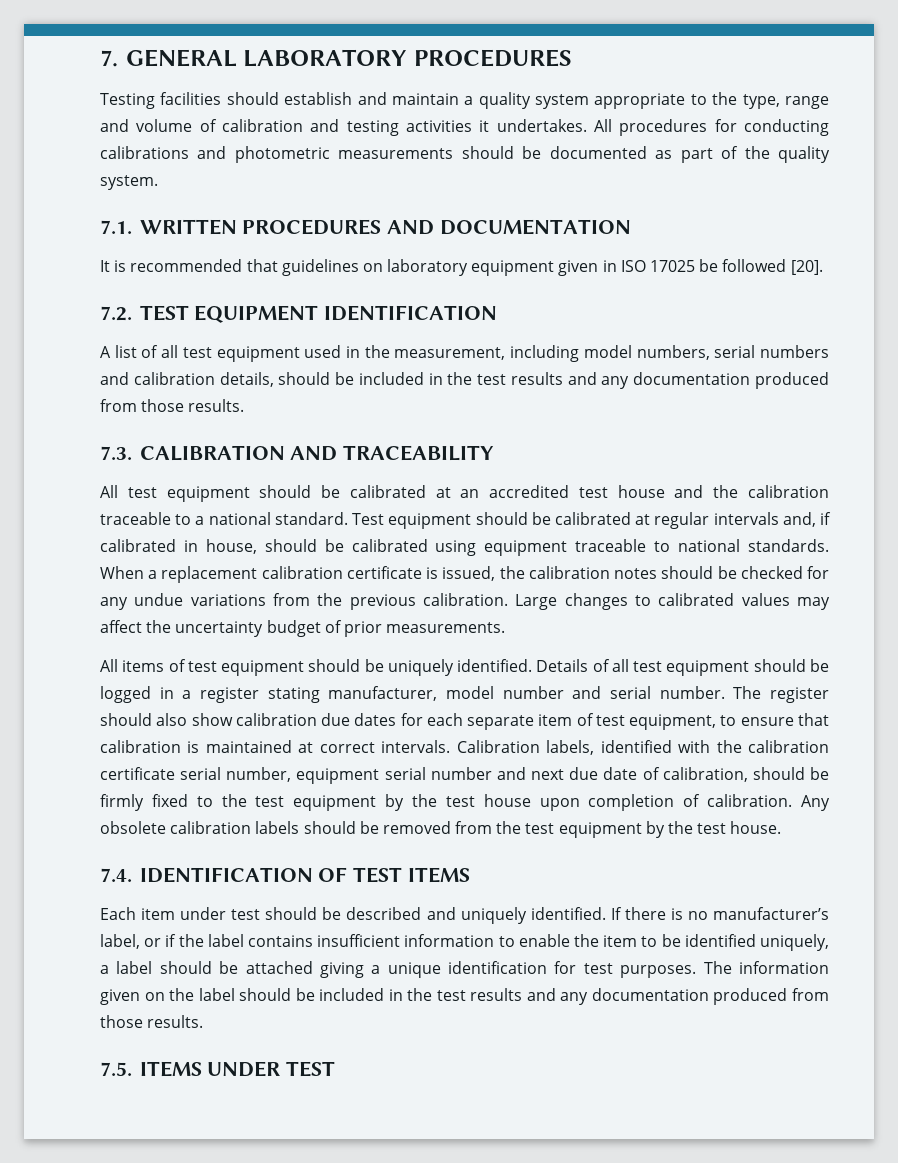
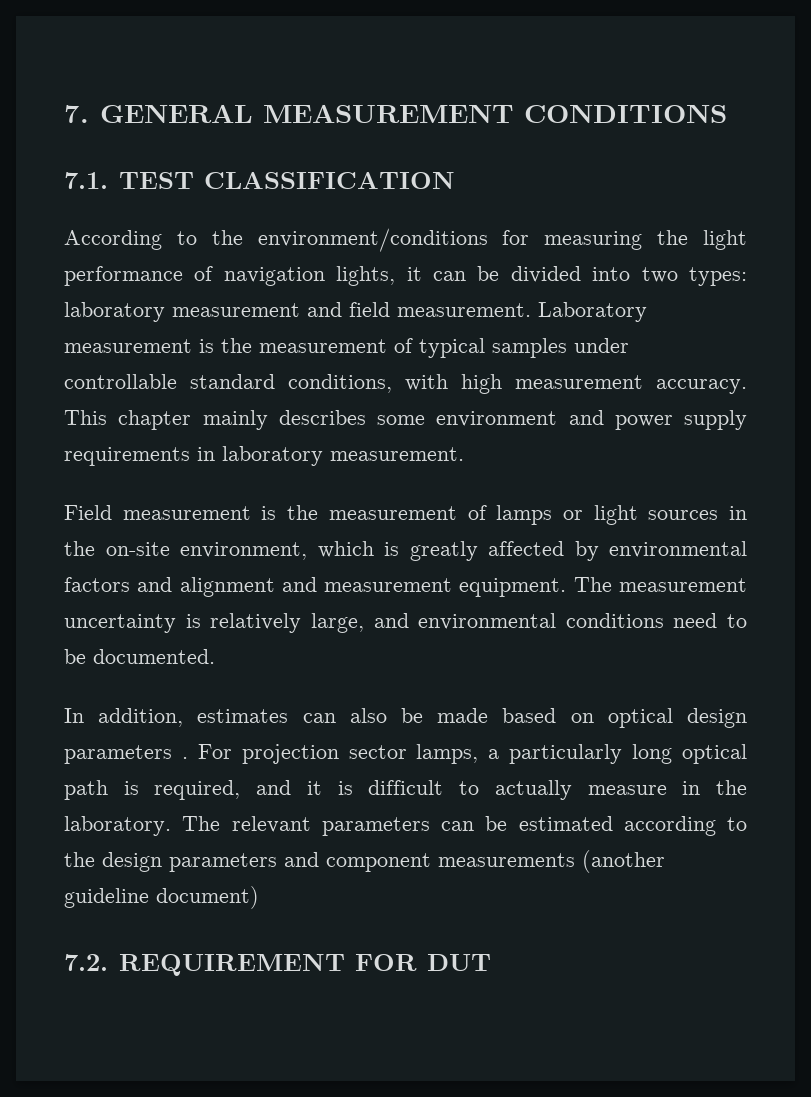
[243,49,572,67] [100,92,829,109] [100,119,829,136] [100,146,831,163] [100,175,158,190] [100,219,631,235] [100,259,823,276] [100,305,498,323] [100,345,829,362] [100,372,829,389] [100,399,245,412] [100,445,495,461] [100,485,829,502] [100,512,832,529] [100,539,829,556] [100,566,830,583] [100,593,831,610] [100,620,506,637] [100,659,829,676] [100,686,829,703] [100,713,829,730] [100,740,829,755] [100,767,829,784] [100,794,830,811] [100,821,782,838] [100,867,470,883] [100,907,829,924] [100,934,830,951] [100,961,829,978] [100,988,829,1005] [100,1015,204,1028] [100,1061,336,1077] LABORATORY PROCEDURES // Testing facilities should establish and maintain a quality system appropriate to the type, range and volume of calibration and testing activities it undertakes. All procedures for conducting calibrations and photometric measurements should be documented as part of the quality system. // 7.1. WRITTEN PROCEDURES AND DOCUMENTATION // It is recommended that guidelines on laboratory equipment given in ISO 17025 be followed [20]. // 7.2. TEST EQUIPMENT IDENTIFICATION // A list of all test equipment used in the measurement, including model numbers, serial numbers and calibration details, should be included in the test results and any documentation produced from those results. // 7.3. CALIBRATION AND TRACEABILITY // All test equipment should be calibrated at an accredited test house and the calibration traceable to a national standard. Test equipment should be calibrated at regular intervals and, if calibrated in house, should be calibrated using equipment traceable to national standards. When a replacement calibration certificate is issued, the calibration notes should be checked for any undue variations from the previous calibration. Large changes to calibrated values may affect the uncertainty budget of prior measurements. // All items of test equipment should be uniquely identified. Details of all test equipment should be logged in a register stating manufacturer, model number and serial number. The register should also show calibration due dates for each separate item of test equipment, to ensure that calibration is maintained at correct intervals. Calibration labels, identified with the calibration certificate serial number, equipment serial number and next due date of calibration, should be firmly fixed to the test equipment by the test house upon completion of calibration. Any obsolete calibration labels should be removed from the test equipment by the test house. // 7.4. IDENTIFICATION OF TEST ITEMS // Each item under test should be described and uniquely identified. If there is no manufacturer’s label, or if the label contains insufficient information to enable the item to be identified uniquely, a label should be attached giving a unique identification for test purposes. The information given on the label should be included in the test results and any documentation produced from those results. // 7.5. ITEMS UNDER TEST -> [262,104,727,123] [64,172,455,189] [64,228,747,252] [64,266,747,286] [64,302,647,322] [64,338,629,358] [64,374,747,394] [64,410,747,430] [64,446,464,466] [64,505,747,525] [64,541,747,561] [64,577,748,597] [64,613,747,633] [64,649,215,664] [64,708,747,728] [64,744,748,764] [64,780,748,800] [64,816,747,836] [64,850,665,873] [64,886,259,909] [64,954,491,976] MEASUREMENT CONDITIONS // 7.1. TEST CLASSIFICATION // According to the environment/conditions for measuring the light performance of navigation lights, it can be divided into two types: laboratory measurement and field measurement. Laboratory measurement is the measurement of typical samples under controllable standard conditions, with high measurement accuracy. This chapter mainly describes some environment and power supply requirements in laboratory measurement. // Field measurement is the measurement of lamps or light sources in the on-site environment, which is greatly affected by environmental factors and alignment and measurement equipment. The measurement uncertainty is relatively large, and environmental conditions need to be documented. // In addition, estimates can also be made based on optical design parameters . For projection sector lamps, a particularly long optical path is required, and it is difficult to actually measure in the laboratory. The relevant parameters can be estimated according to the design parameters and component measurements (another guideline document) // 7.2. REQUIREMENT FOR DUT

